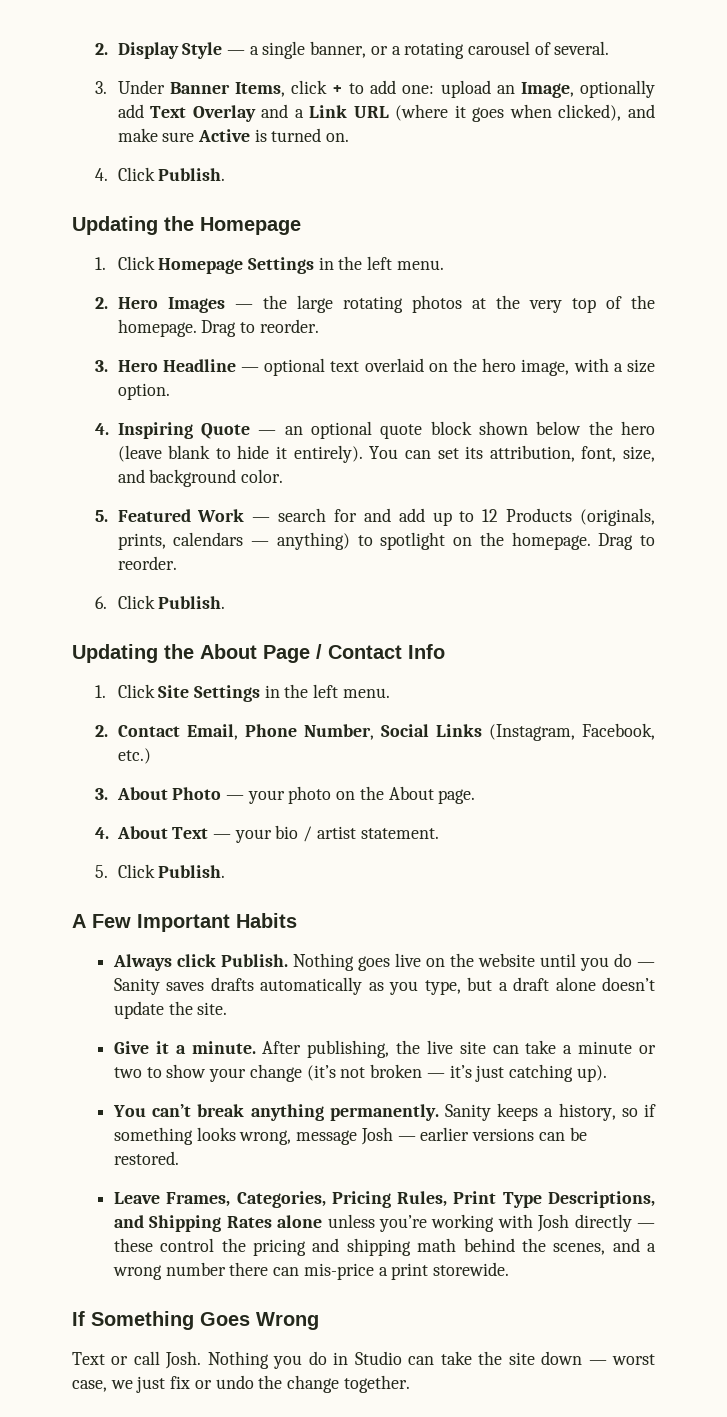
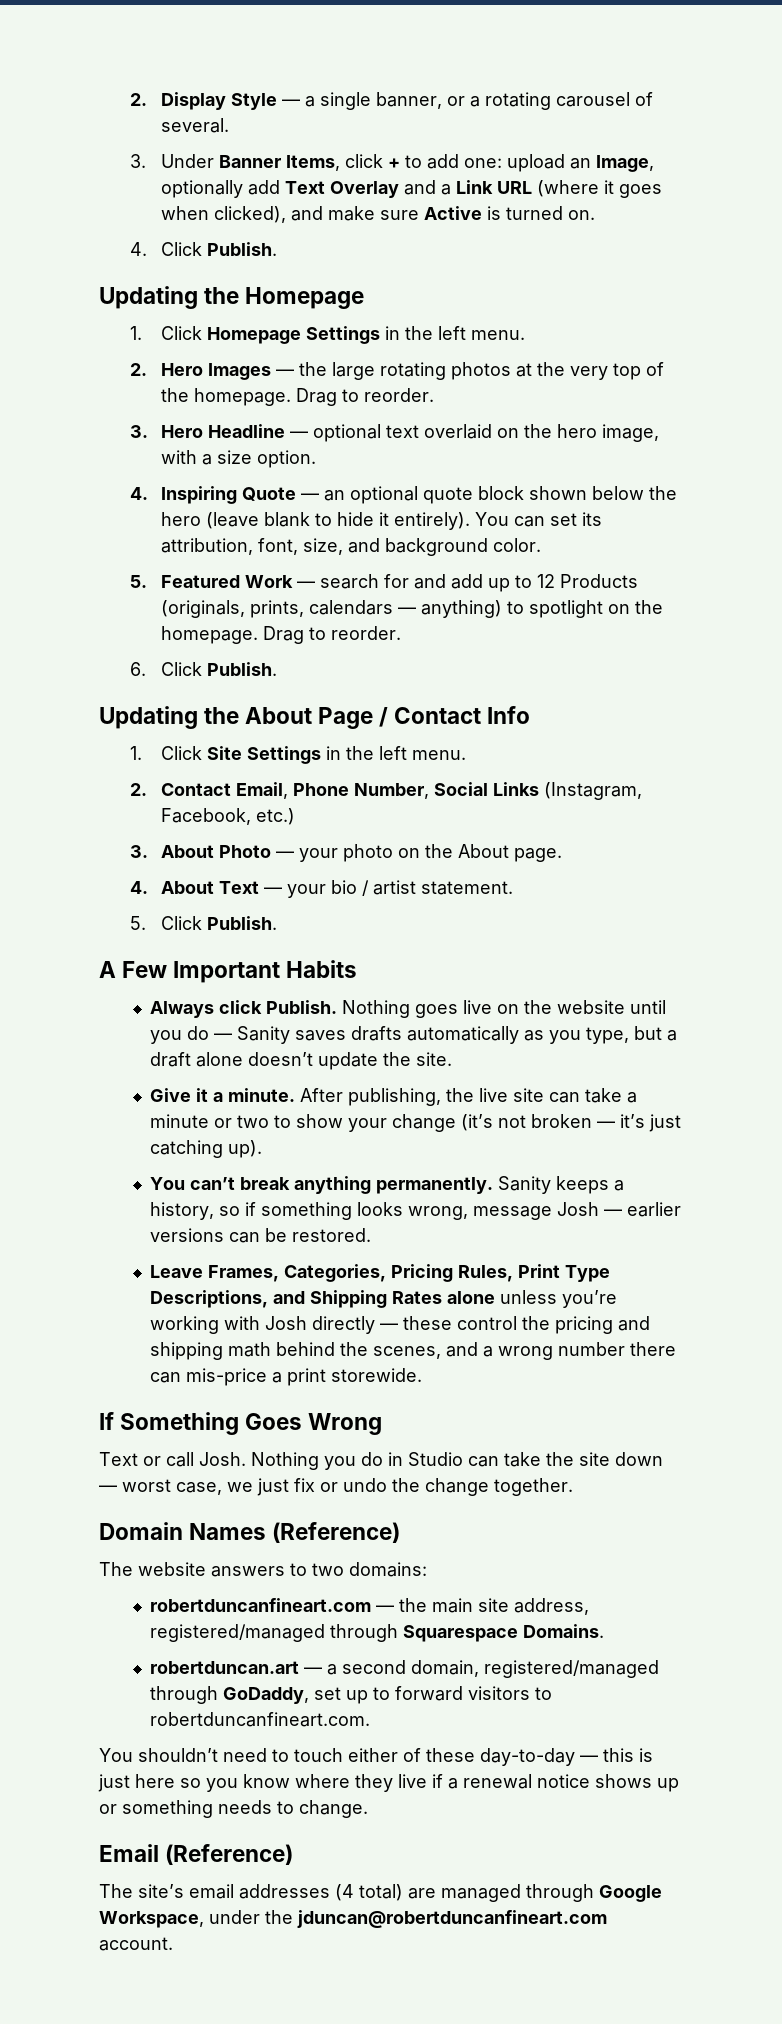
(410, 1384) none -> [99,1522,401,1543] [99,1562,427,1577] [150,1598,590,1615] [150,1624,605,1642] [150,1660,660,1678] [150,1686,553,1704] [150,1712,371,1727] [99,1748,653,1766] [98,1774,679,1792] [99,1800,368,1818] [99,1844,294,1865] [99,1884,662,1902] [99,1910,607,1928] [99,1937,173,1951] // Domain Names (Reference) // The website answers to two domains: // robertduncanfineart.com — the main site address, registered/managed through Squarespace Domains. // robertduncan.art — a second domain, registered/managed through GoDaddy, set up to forward visitors to robertduncanfineart.com. // You shouldn’t need to touch either of these day-to-day — this is just here so you know where they live if a renewal notice shows up or something needs to change. // Email (Reference) // The site’s email addresses (4 total) are managed through Google Workspace, under the jduncan@robertduncanfineart.com account.

